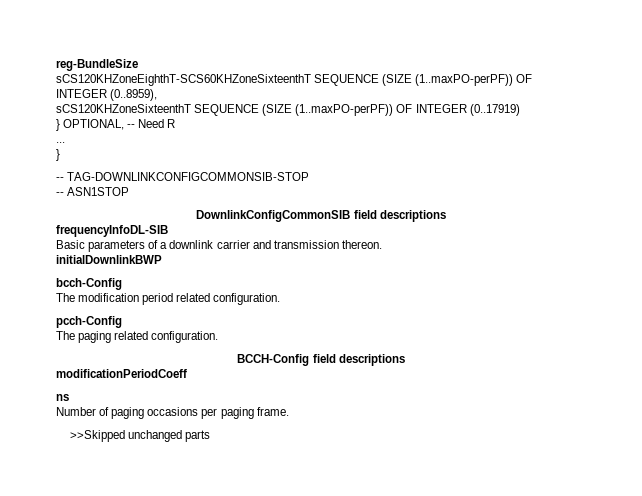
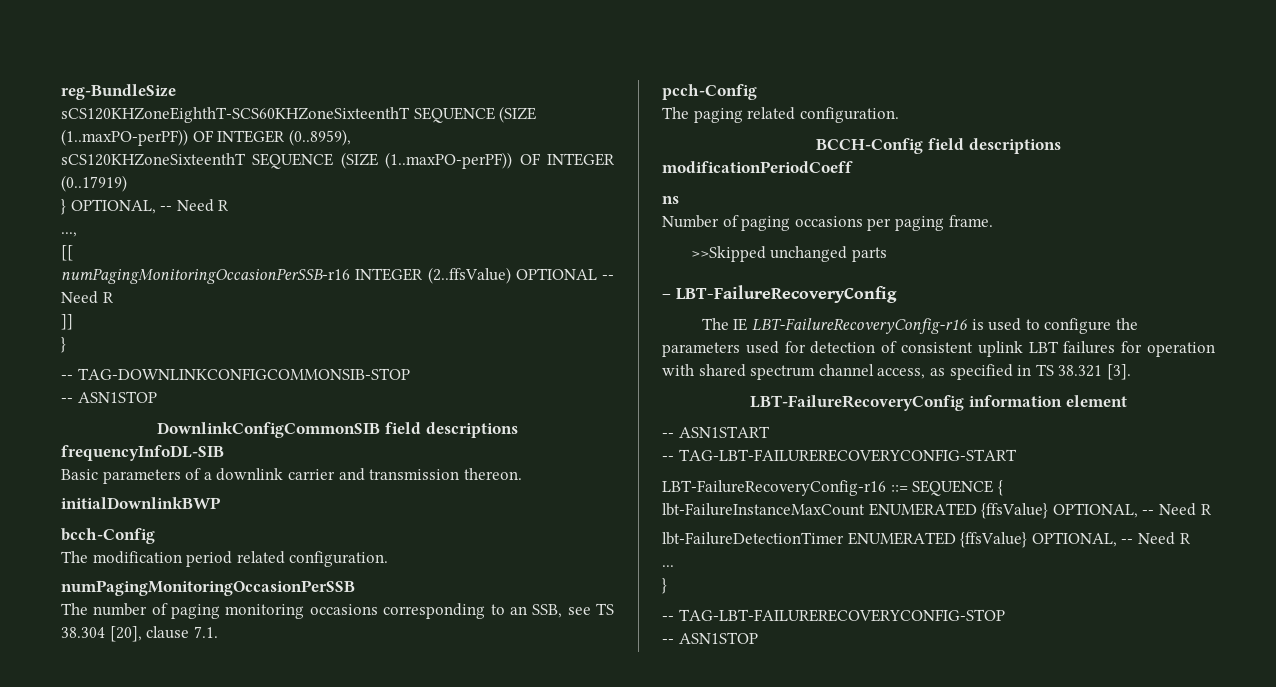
[56,142,65,143] ... -> [61,232,77,237] [61,245,73,261] [61,267,614,284] [61,291,114,304] [61,314,73,330] ..., // [[ // numPagingMonitoringOccasionPerSSB-r16 INTEGER (2..ffsValue) OPTIONAL -- Need R // ]]
(281, 299) none -> [61,580,355,596] [61,603,615,619] [61,626,218,642] // numPagingMonitoringOccasionPerSSB // The number of paging monitoring occasions corresponding to an SSB, see TS 38.304 [20], clause 7.1.
(211, 436) none -> [662,285,897,303] [701,318,1138,334] [662,341,1215,357] [662,364,1131,380] [750,395,1127,411] [662,426,770,438] [662,449,1017,462] [662,480,1003,496] [662,503,1212,519] [662,532,1191,548] [662,565,674,567] [662,578,667,594] [662,609,1005,622] [662,632,758,644] // – LBT-FailureRecoveryConfig // The IE LBT-FailureRecoveryConfig-r16 is used to configure the parameters used for detection of consistent uplink LBT failures for operation with shared spectrum channel access, as specified in TS 38.321 [3]. // LBT-FailureRecoveryConfig information element // -- ASN1START // -- TAG-LBT-FAILURERECOVERYCONFIG-START // LBT-FailureRecoveryConfig-r16 ::= SEQUENCE { // lbt-FailureInstanceMaxCount ENUMERATED {ffsValue} OPTIONAL, -- Need R // lbt-FailureDetectionTimer ENUMERATED {ffsValue} OPTIONAL, -- Need R // ... // } // -- TAG-LBT-FAILURERECOVERYCONFIG-STOP // -- ASN1STOP

